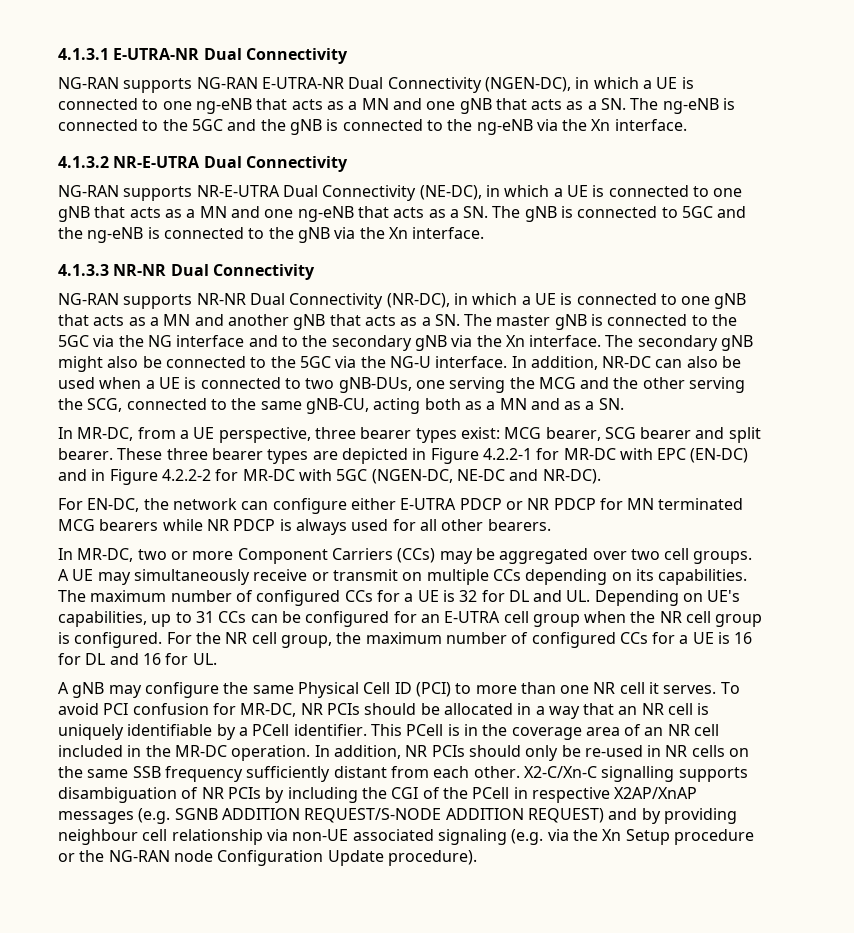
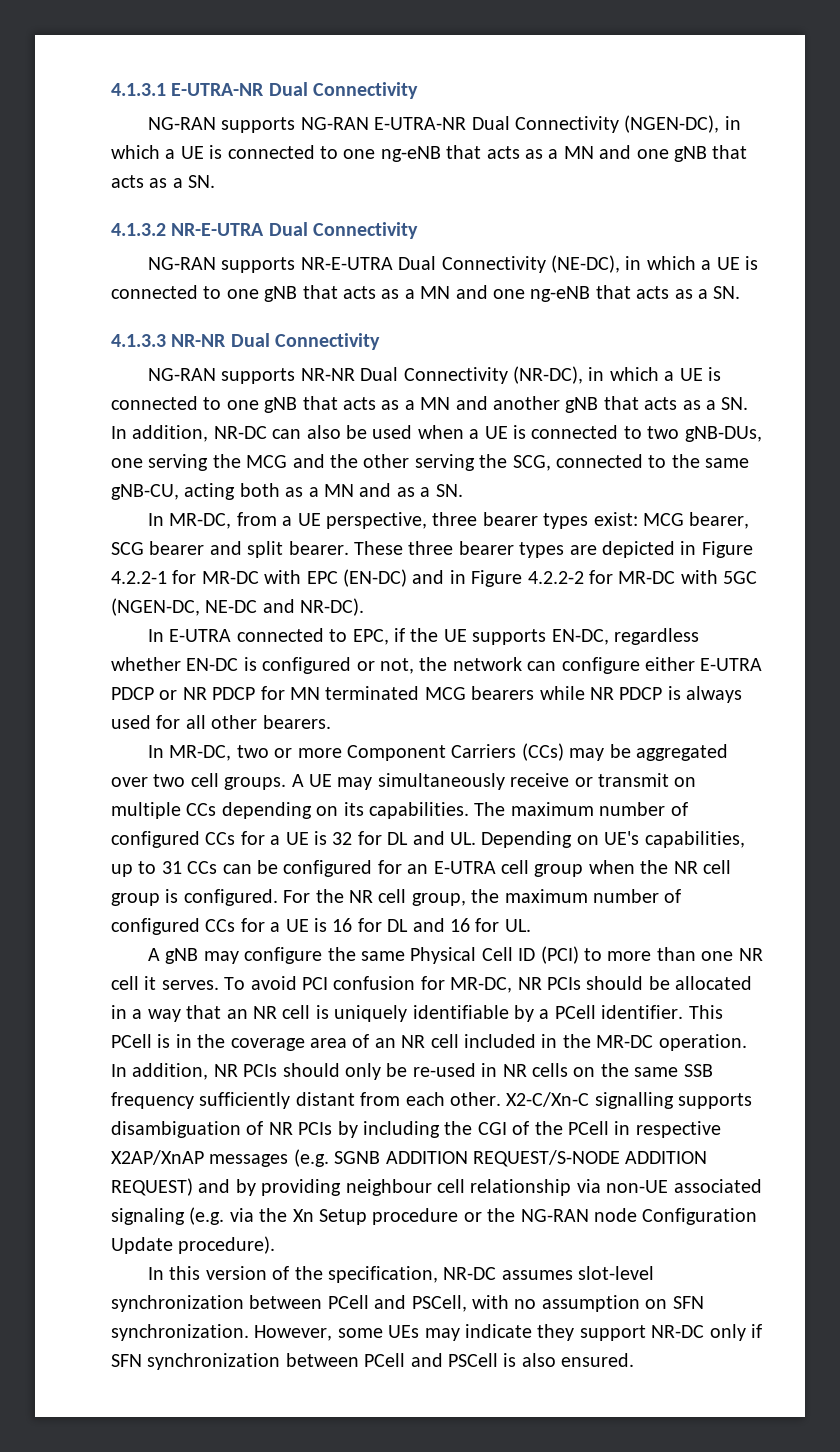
[630,98,736,114] [58,119,687,135] The ng-eNB is connected to the 5GC and the gNB is connected to the ng-eNB via the Xn interface. -> (216, 181) none
[492,206,747,222] [58,227,485,243] The gNB is connected to 5GC and the ng-eNB is connected to the gNB via the Xn interface. -> (741, 292) none
[464,314,738,330] [58,335,754,351] [58,356,508,372] The master gNB is connected to the 5GC via the NG interface and to the secondary gNB via the Xn interface. The secondary gNB might also be connected to the 5GC via the NG-U interface. -> (749, 403) none
[58,498,140,512] For EN-DC, -> [147,628,699,645] [111,657,414,674] In E-UTRA connected to EPC, if the UE supports EN-DC, regardless whether EN-DC is configured or not,
(477, 858) none -> [147,1266,655,1283] [111,1295,704,1312] [111,1324,762,1341] [111,1353,635,1370] // In this version of the specification, NR-DC assumes slot-level synchronization between PCell and PSCell, with no assumption on SFN synchronization. However, some UEs may indicate they support NR-DC only if SFN synchronization between PCell and PSCell is also ensured.

